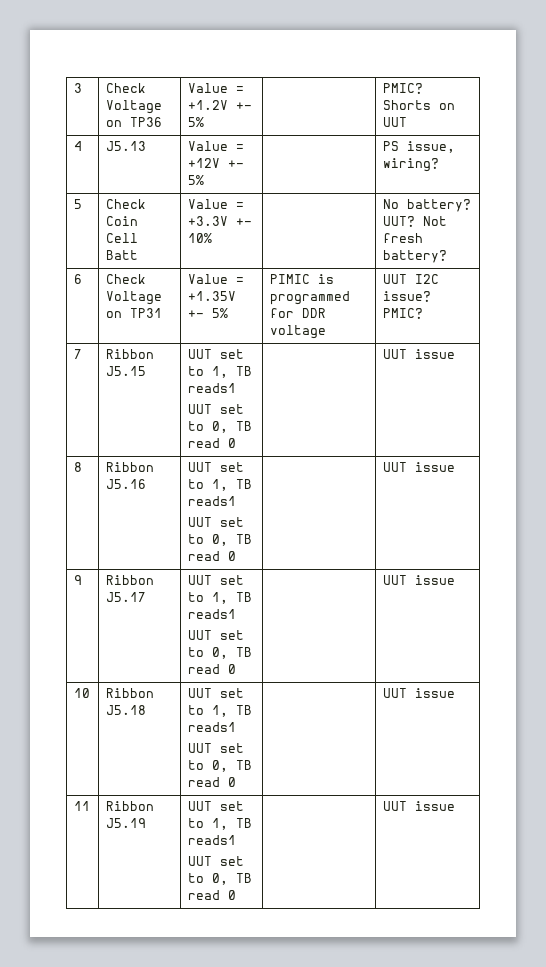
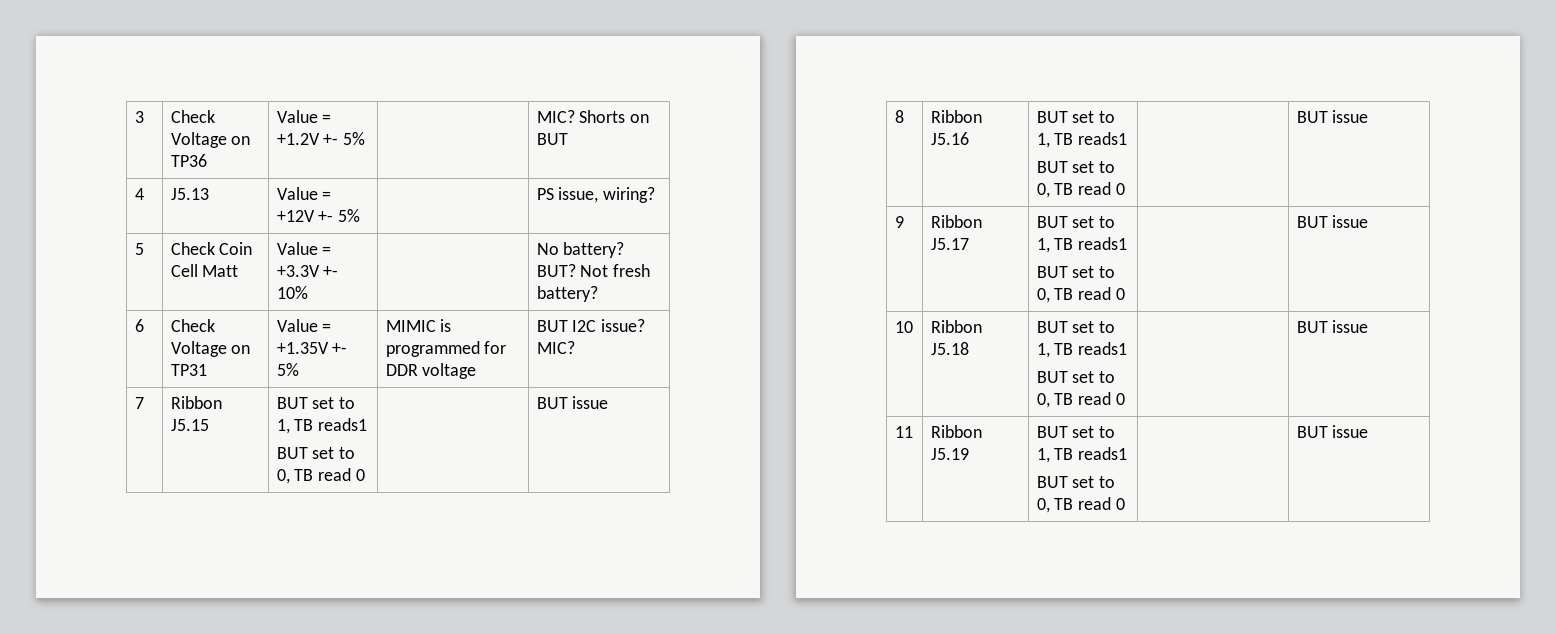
[382,83,423,94] PMIC? -> [536,110,575,123] MIC?
[382,117,407,127] UUT -> [536,133,568,145] BUT
[105,250,138,260] Batt -> [202,265,239,277] Matt
[382,216,415,227] UUT? -> [536,264,576,277] BUT?
[269,274,310,284] PIMIC -> [385,320,436,332] MIMIC
[382,274,407,284] UUT -> [536,320,568,332] BUT
[382,308,423,319] PMIC? -> [536,341,575,354] MIC?
[187,349,244,359] [187,366,252,378] [187,383,236,393] [187,404,244,414] [187,421,252,433] [187,438,236,448] [382,349,407,359] UUT set to 1, TB reads1 // UUT set to 0, TB read 0 | | UUT -> [276,397,356,409] [276,418,368,434] [276,447,356,459] [276,468,365,484] [536,397,568,409] BUT set to 1, TB reads1 // BUT set to 0, TB read 0 | | BUT
[187,462,244,472] [187,479,252,491] [187,496,236,506] [187,517,244,527] [187,534,252,546] [187,551,236,561] [382,462,407,472] UUT set to 1, TB reads1 // UUT set to 0, TB read 0 | | UUT -> [1036,111,1116,123] [1036,132,1128,148] [1036,161,1116,173] [1036,182,1125,198] [1296,111,1328,123] BUT set to 1, TB reads1 // BUT set to 0, TB read 0 | | BUT
[187,575,244,585] [187,592,252,604] [187,609,236,619] [187,630,244,640] [187,647,252,659] [187,664,236,674] [382,575,407,585] UUT set to 1, TB reads1 // UUT set to 0, TB read 0 | | UUT -> [1036,216,1116,228] [1036,237,1128,253] [1036,266,1116,278] [1036,287,1125,303] [1296,216,1328,228] BUT set to 1, TB reads1 // BUT set to 0, TB read 0 | | BUT
[187,688,244,698] [187,705,252,717] [187,722,236,732] [187,743,244,753] [187,760,252,772] [187,777,236,787] [382,688,407,698] UUT set to 1, TB reads1 // UUT set to 0, TB read 0 | | UUT -> [1036,321,1116,333] [1036,342,1128,358] [1036,371,1116,383] [1036,392,1125,408] [1296,321,1328,333] BUT set to 1, TB reads1 // BUT set to 0, TB read 0 | | BUT
[187,801,244,811] [187,818,252,830] [187,835,236,845] [187,856,244,866] [187,873,252,885] [187,890,236,900] [382,801,407,811] UUT set to 1, TB reads1 // UUT set to 0, TB read 0 | | UUT -> [1036,426,1116,438] [1036,447,1128,463] [1036,476,1116,488] [1036,497,1125,513] [1296,426,1328,438] BUT set to 1, TB reads1 // BUT set to 0, TB read 0 | | BUT

